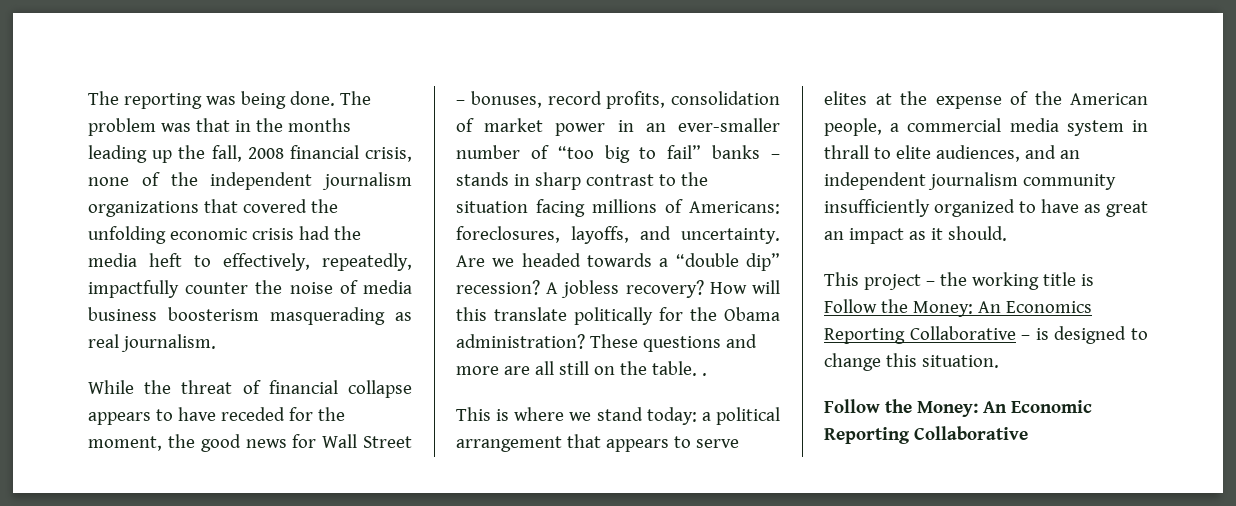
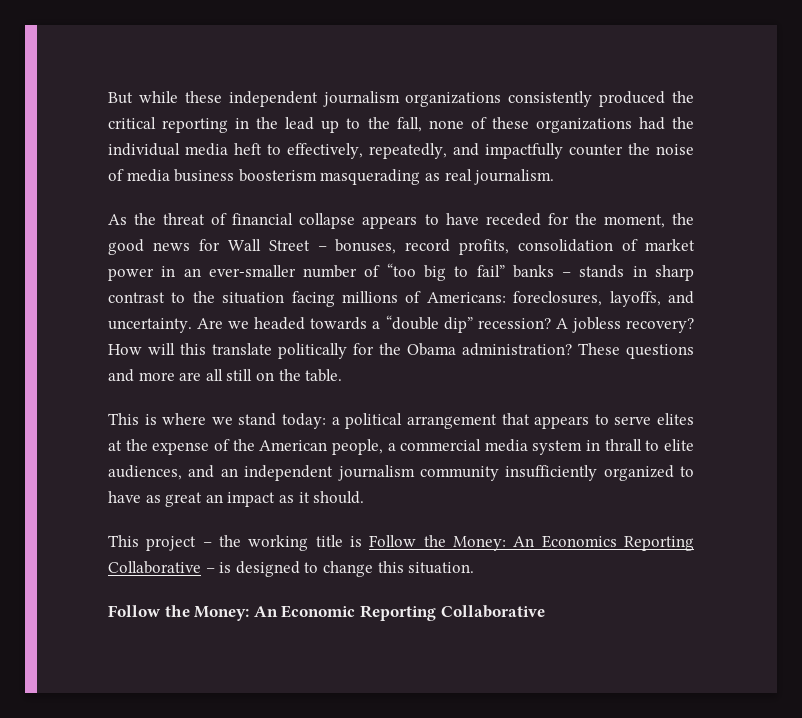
[88,91,371,109] [88,118,351,136] [88,145,412,163] [88,172,412,190] [88,199,338,217] [88,226,294,244] The reporting was being done. The problem was that in the months leading up the fall, 2008 financial crisis, none of the independent journalism organizations that covered the unfolding economic crisis -> [108,91,694,107] [108,117,632,133] But while these independent journalism organizations consistently produced the critical reporting in the lead up to the fall, none of these organizations
(361, 233) none -> [108,143,180,156] individual
(412, 262) none -> [453,143,479,156] and
[88,380,134,394] While -> [108,214,127,225] As
[701,373,707,376] . -> (343, 375) none

